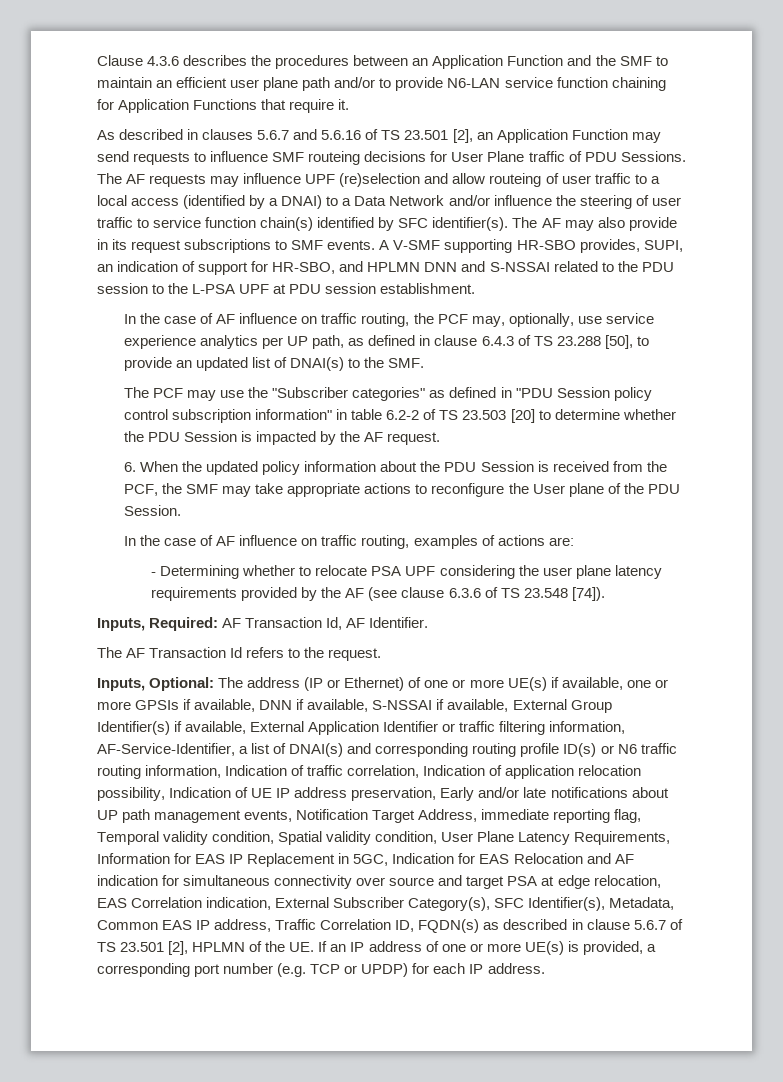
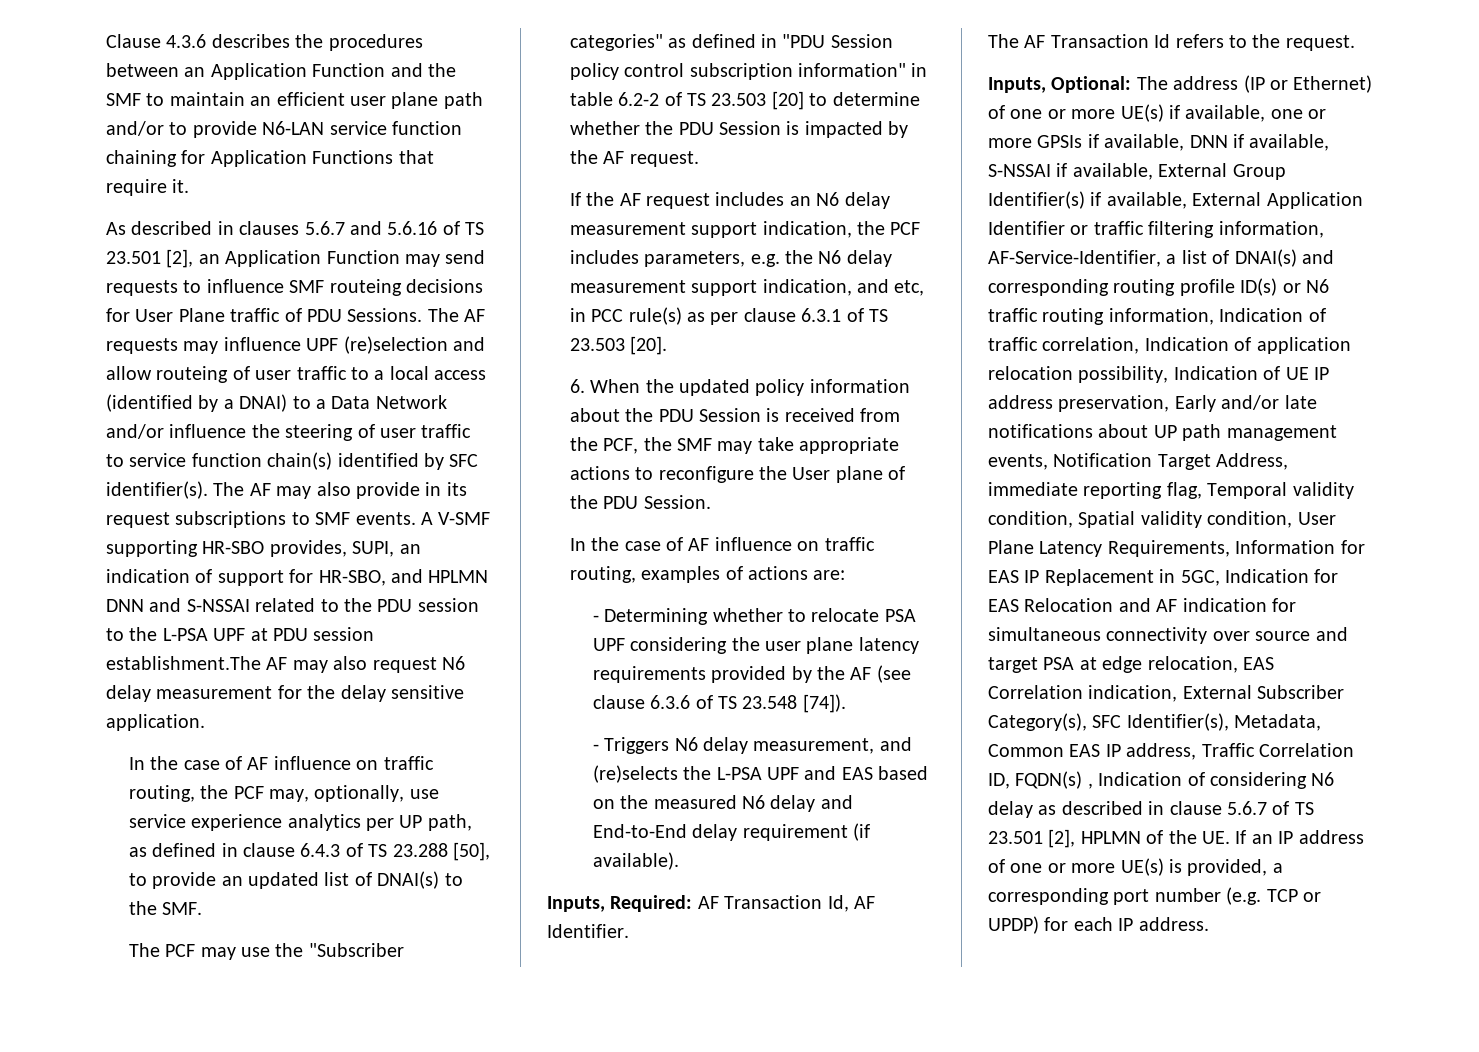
[380,283,476,294] establishment. -> [106,656,465,673] [106,685,464,702] [106,714,205,731] establishment.The AF may also request N6 delay measurement for the delay sensitive application.
(441, 438) none -> [569,192,890,209] [569,221,921,238] [569,250,892,267] [569,279,925,296] [569,307,889,325] [569,336,668,355] // If the AF request includes an N6 delay measurement support indication, the PCF includes parameters, e.g. the N6 delay measurement support indication, and etc, in PCC rule(s) as per clause 6.3.1 of TS 23.503 [20].
(605, 594) none -> [592,737,912,754] [592,765,929,783] [592,795,853,812] [592,823,870,841] [592,852,679,870] // - Triggers N6 delay measurement, and (re)selects the L-PSA UPF and EAS based on the measured N6 delay and End-to-End delay requirement (if available).
(480, 926) none -> [1087,772,1335,789] [988,801,1033,818] , Indication of considering N6 delay

